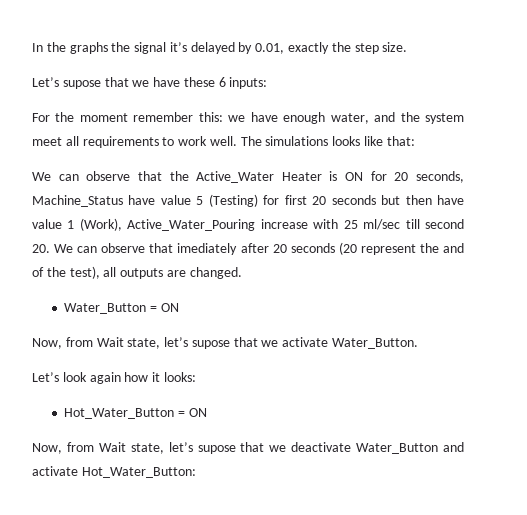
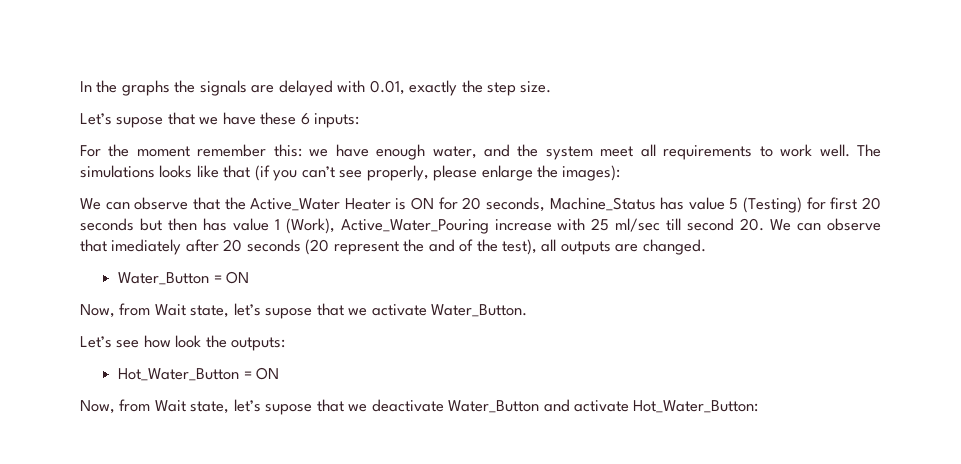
[134,42,253,54] signal it’s delayed by -> [199,80,366,96] signals are delayed with
[386,136,415,146] that: -> [223,165,621,181] that (if you can’t see properly, please enlarge the images):
[128,195,156,205] have -> [660,197,685,210] has
[436,195,464,205] have -> [202,218,227,231] has
[62,372,196,384] look again how it looks: -> [116,335,286,351] see how look the outputs:

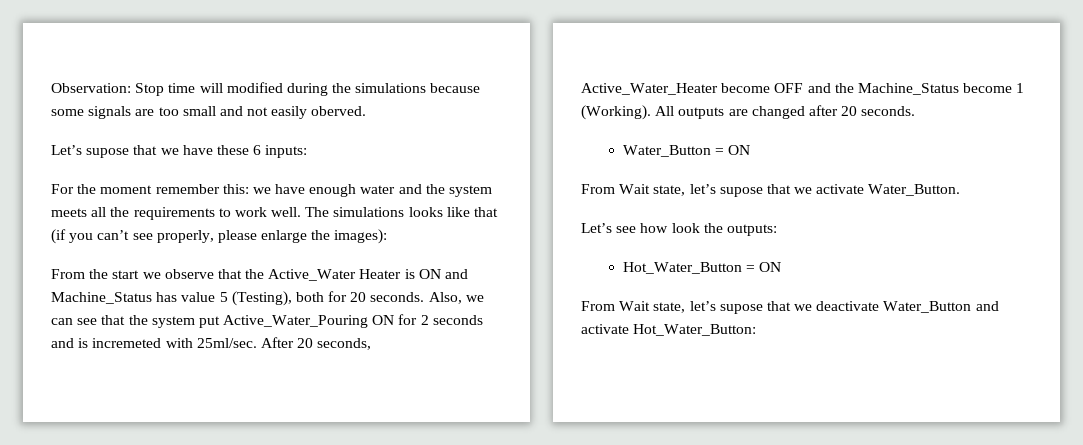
[80,80,552,96] In the graphs the signals are delayed with 0.01, exactly the step size. -> [51,82,481,96] [51,106,367,119] Observation: Stop time will modified during the simulations because some signals are too small and not easily oberved.
[432,146,477,159] water, -> [360,185,396,194] water
[600,144,656,157] meet all -> [51,207,130,217] meets all the
[80,198,130,210] We can -> [51,269,161,279] From the start we
[438,197,545,212] for 20 seconds, -> [445,269,469,279] and
[743,197,882,213] [80,218,882,234] [80,239,706,255] (Testing) for first 20 seconds but then has value 1 (Work), Active_Water_Pouring increase with 25 ml/sec till second 20. We can observe that imediately after 20 seconds (20 represent the and of the test), all outputs are changed. -> [231,291,484,306] [51,314,483,328] [51,337,372,350] [581,83,1025,95] [581,105,916,120] (Testing), both for 20 seconds. Also, we can see that the system put Active_Water_Pouring ON for 2 seconds and is incremeted with 25ml/sec. After 20 seconds, Active_Water_Heater become OFF and the Machine_Status become 1 (Working). All outputs are changed after 20 seconds.
[80,303,151,318] Now, from -> [581,184,615,194] From
[80,399,151,414] Now, from -> [581,301,615,311] From

